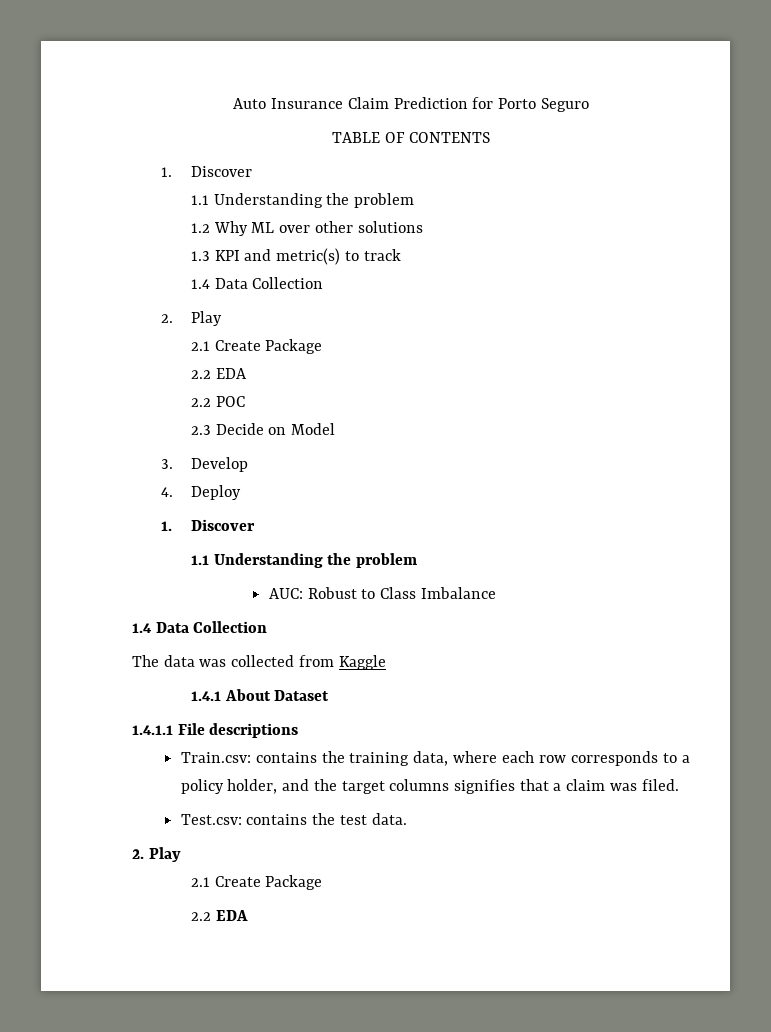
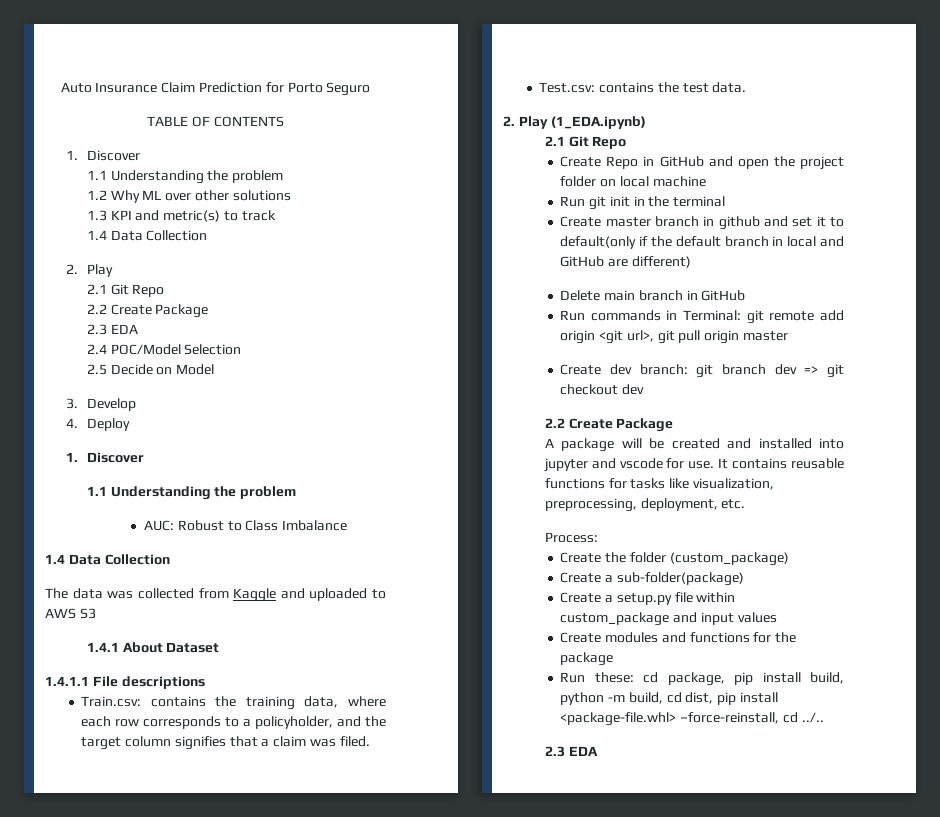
[214,339,323,354] [190,370,211,379] Create Package // 2.2 -> [110,284,165,297] [86,304,209,318] [86,324,107,335] Git Repo // 2.2 Create Package // 2.3
[190,396,245,407] [190,425,211,435] 2.2 POC // 2.3 -> [86,344,242,355] [86,364,107,375] 2.4 POC/Model Selection // 2.5
(386, 662) none -> [280,588,386,601] [45,608,96,619] and uploaded to AWS S3
[180,779,278,794] policy holder, -> [255,716,334,729] policyholder,
[389,779,450,791] columns -> [125,736,172,747] column
[190,875,323,890] [190,912,211,921] // 2.1 Create Package // 2.2 -> [550,116,646,129] [544,136,627,149] [560,156,844,170] [560,176,706,187] [560,196,726,210] [560,216,844,230] [560,236,844,249] [560,256,691,268] [560,290,746,301] [560,310,844,324] [560,330,788,344] [560,364,844,378] [560,384,644,395] [544,418,674,432] [544,438,844,452] [543,458,844,472] [544,478,774,490] [544,498,746,512] [544,532,598,543] [560,552,789,566] [560,572,744,586] [560,592,736,605] [560,612,777,626] [560,632,797,643] [560,652,614,666] [560,672,844,686] [560,692,778,705] [560,712,824,726] [544,746,565,757] (1_EDA.ipynb) // 2.1 Git Repo // Create Repo in GitHub and open the project folder on local machine // Run git init in the terminal // Create master branch in github and set it to default(only if the default branch in local and GitHub are different) // Delete main branch in GitHub // Run commands in Terminal: git remote add origin <git url>, git pull origin master // Create dev branch: git branch dev => git checkout dev // 2.2 Create Package // A package will be created and installed into jupyter and vscode for use. It contains reusable functions for tasks like visualization, preprocessing, deployment, etc. // Process: // Create the folder (custom_package) // Create a sub-folder(package) // Create a setup.py file within custom_package and input values // Create modules and functions for the package // Run these: cd package, pip install build, python -m build, cd dist, pip install <package-file.whl> –force-reinstall, cd ../.. // 2.3

